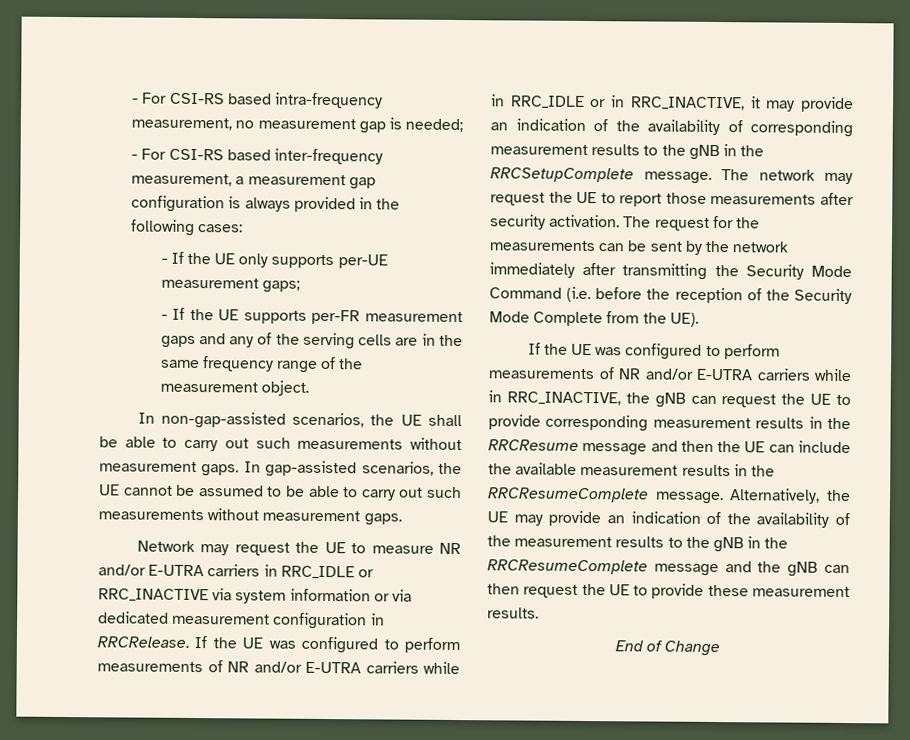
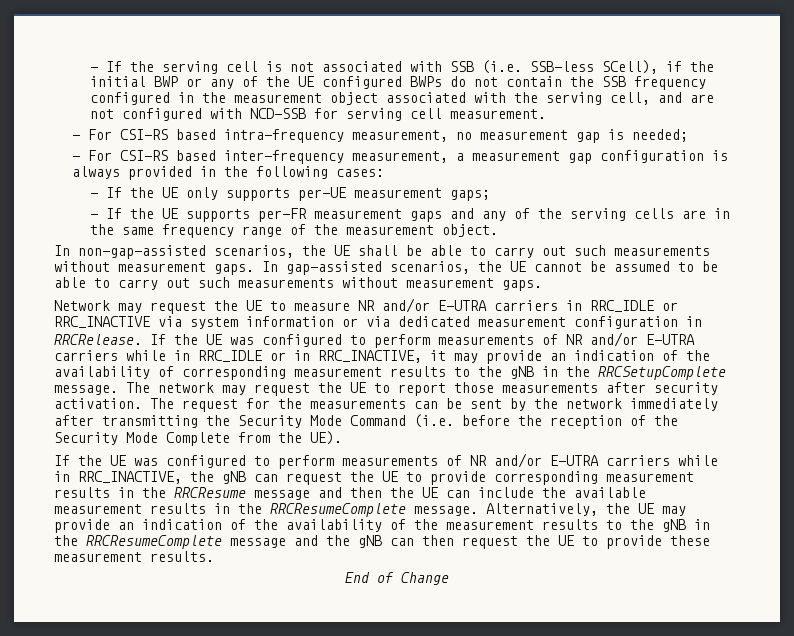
[132,98,140,104] - -> [89,60,714,74] [89,76,706,90] [89,92,714,105] [89,108,546,121] [71,135,80,140] - If the serving cell is not associated with SSB (i.e. SSB-less SCell), if the initial BWP or any of the UE configured BWPs do not contain the SSB frequency configured in the measurement object associated with the serving cell, and are not configured with NCD-SSB for serving cell measurement. // -

